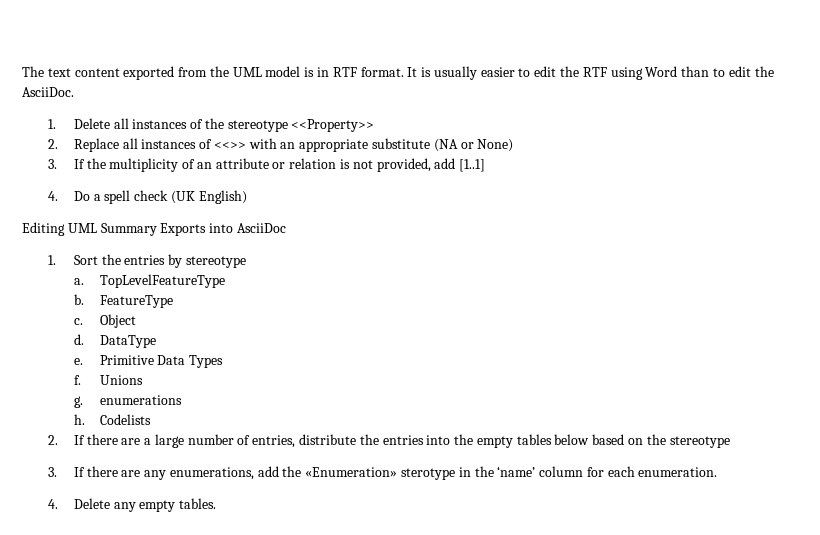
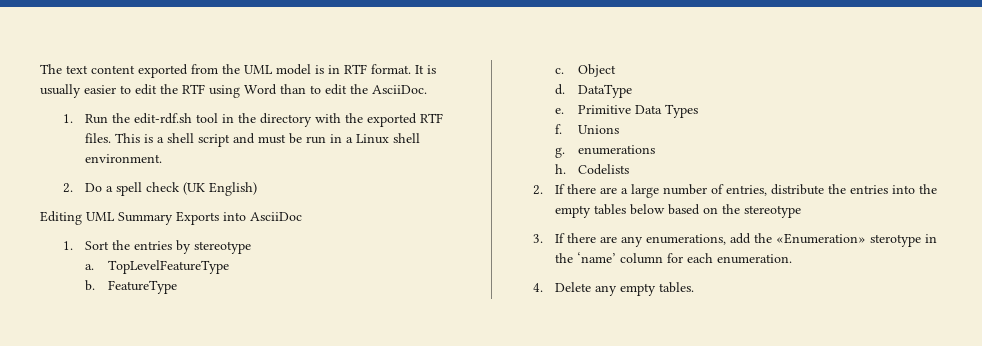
[73,118,375,132] [47,138,514,152] [47,158,486,172] [47,191,58,201] Delete all instances of the stereotype <<Property>> // 2. Replace all instances of <<>> with an appropriate substitute (NA or None) // 3. If the multiplicity of an attribute or relation is not provided, add [1..1] // 4. -> [85,113,444,127] [85,133,421,147] [85,154,163,163] [62,183,73,193] Run the edit-rdf.sh tool in the directory with the exported RTF files. This is a shell script and must be run in a Linux shell environment. // 2.

